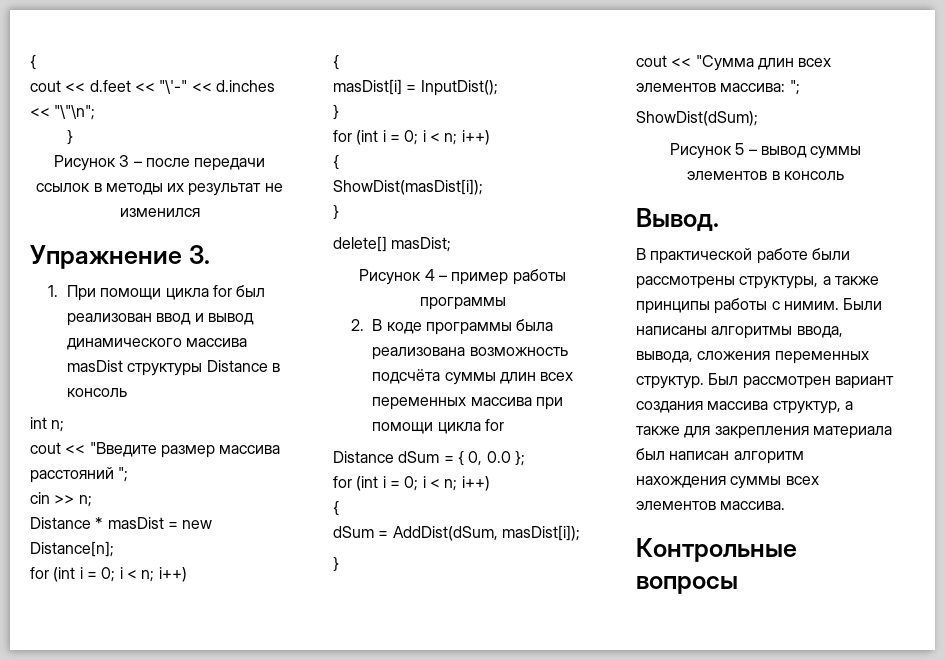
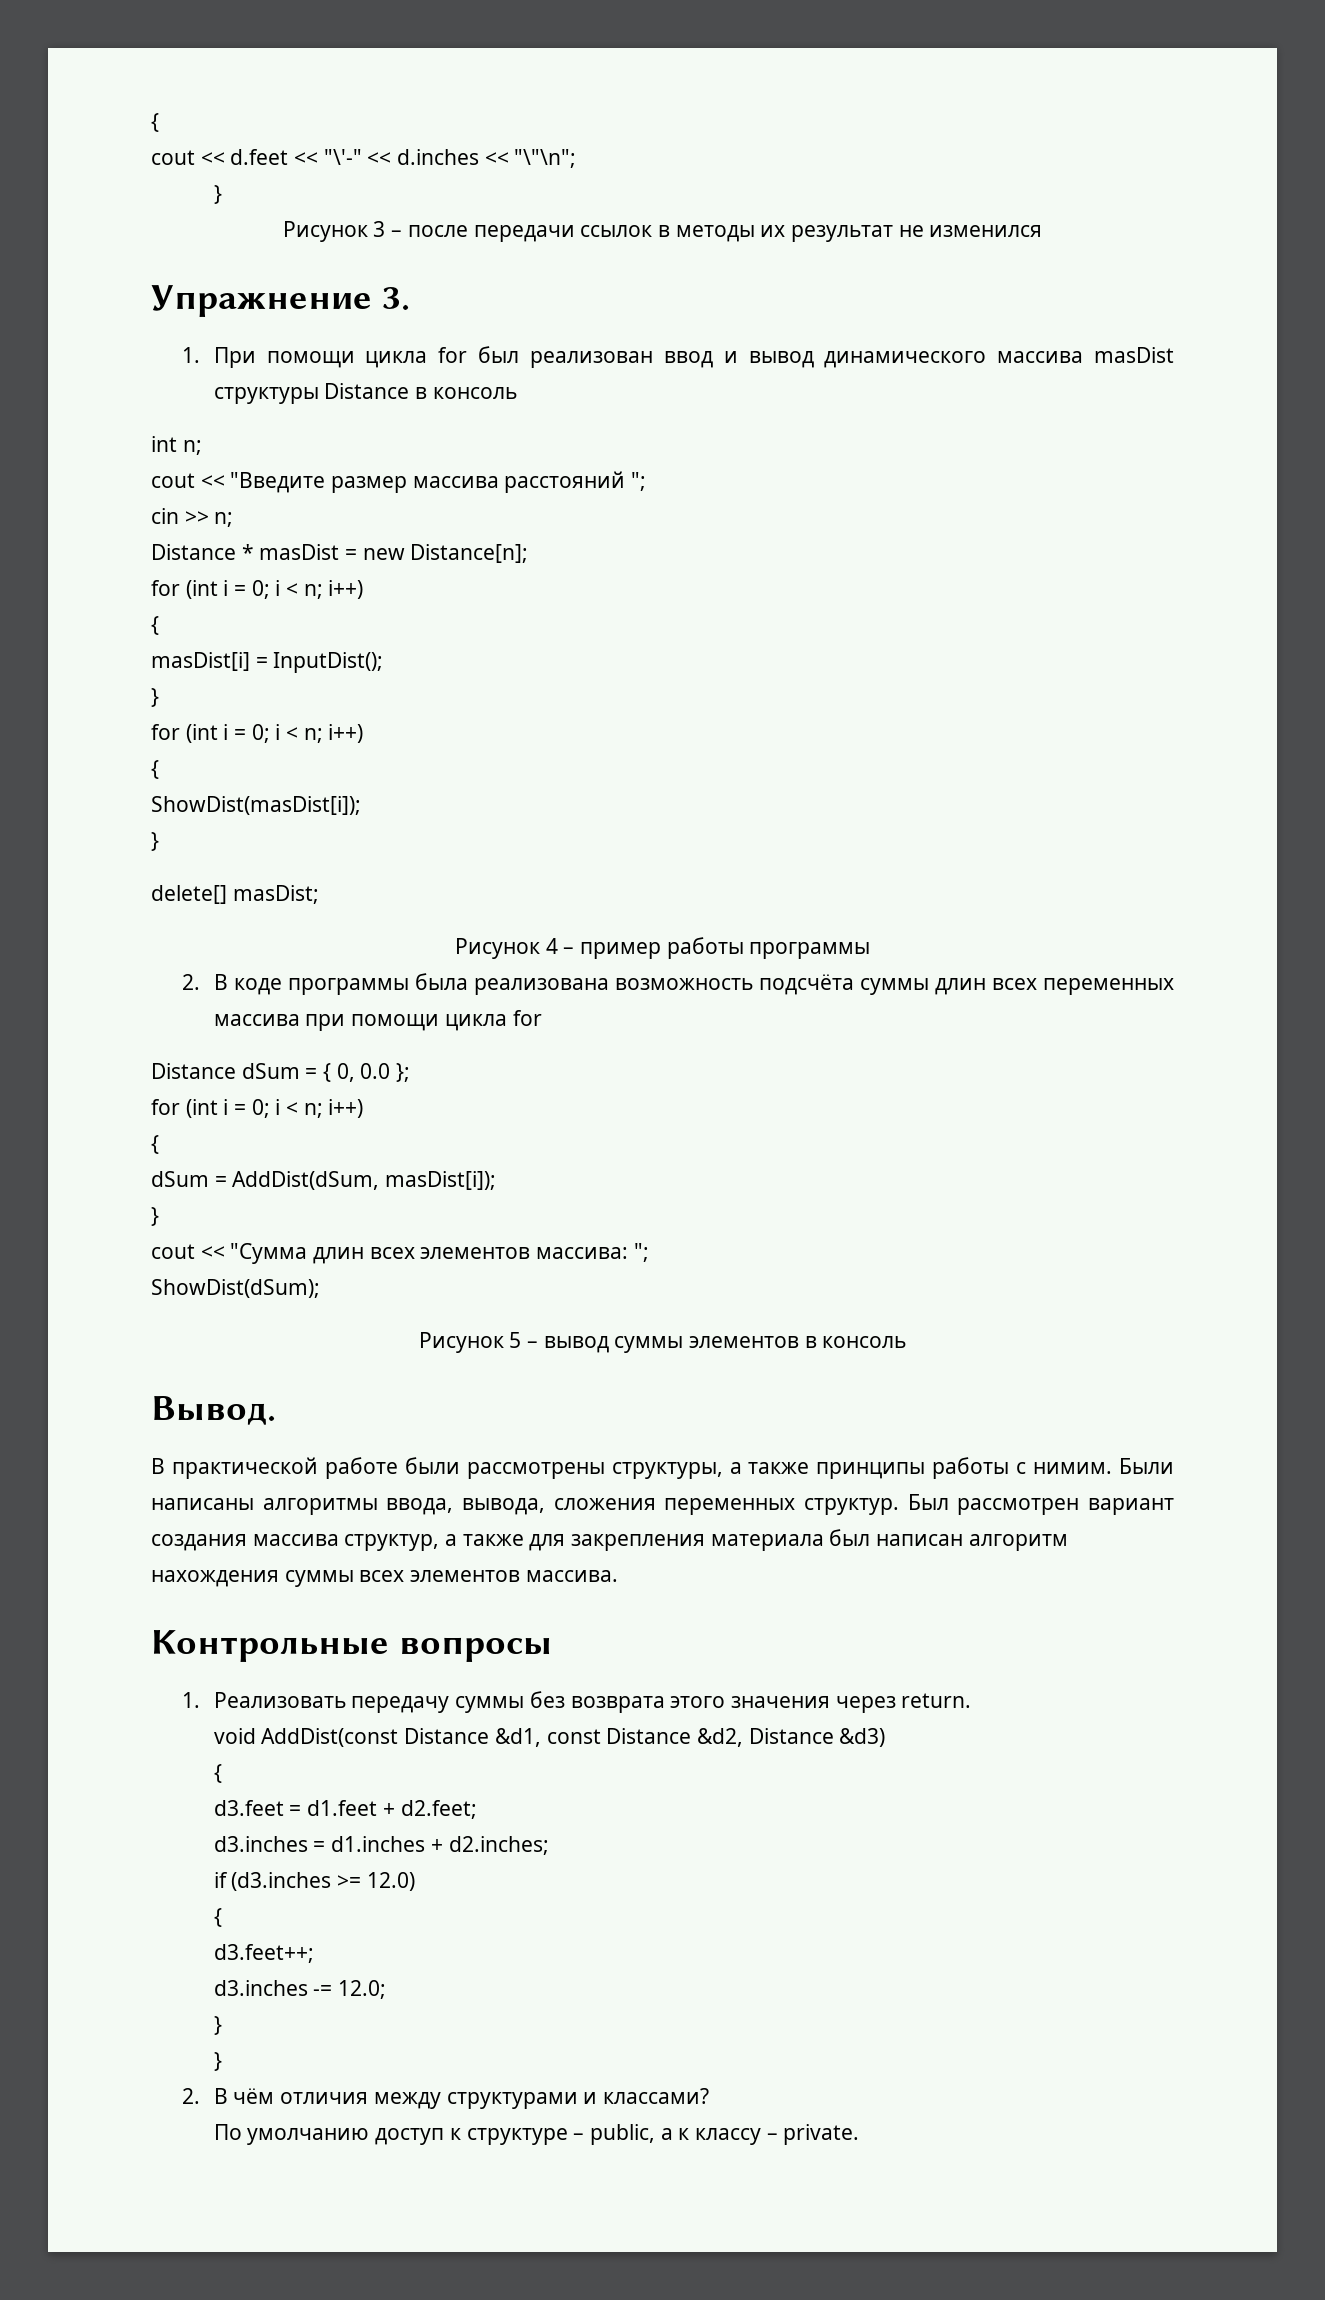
(738, 585) none -> [182,1691,972,1713] [213,1728,886,1747] [213,1764,222,1783] [213,1800,477,1819] [213,1836,549,1855] [213,1872,415,1891] [213,1908,222,1927] [213,1944,314,1963] [213,1980,387,1999] [213,2016,222,2035] [213,2052,222,2071] [182,2088,709,2109] [213,2124,860,2145] // 1. Реализовать передачу суммы без возврата этого значения через return. // void AddDist(const Distance &d1, const Distance &d2, Distance &d3) // { // d3.feet = d1.feet + d2.feet; // d3.inches = d1.inches + d2.inches; // if (d3.inches >= 12.0) // { // d3.feet++; // d3.inches -= 12.0; // } // } // 2. В чём отличия между структурами и классами? // По умолчанию доступ к структуре – public, а к классу – private.

